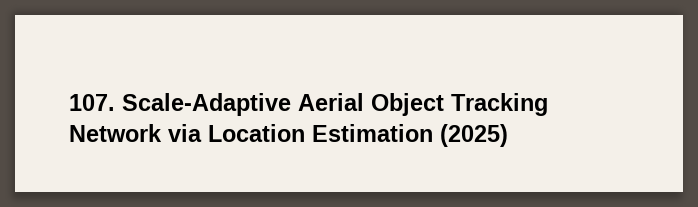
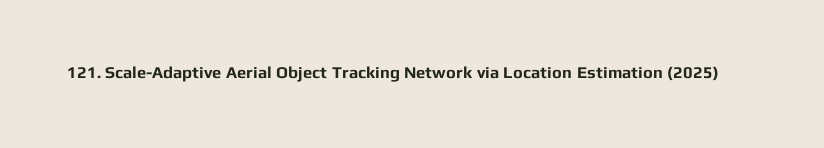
[69,94,115,111] 107. -> [67,67,101,78] 121.

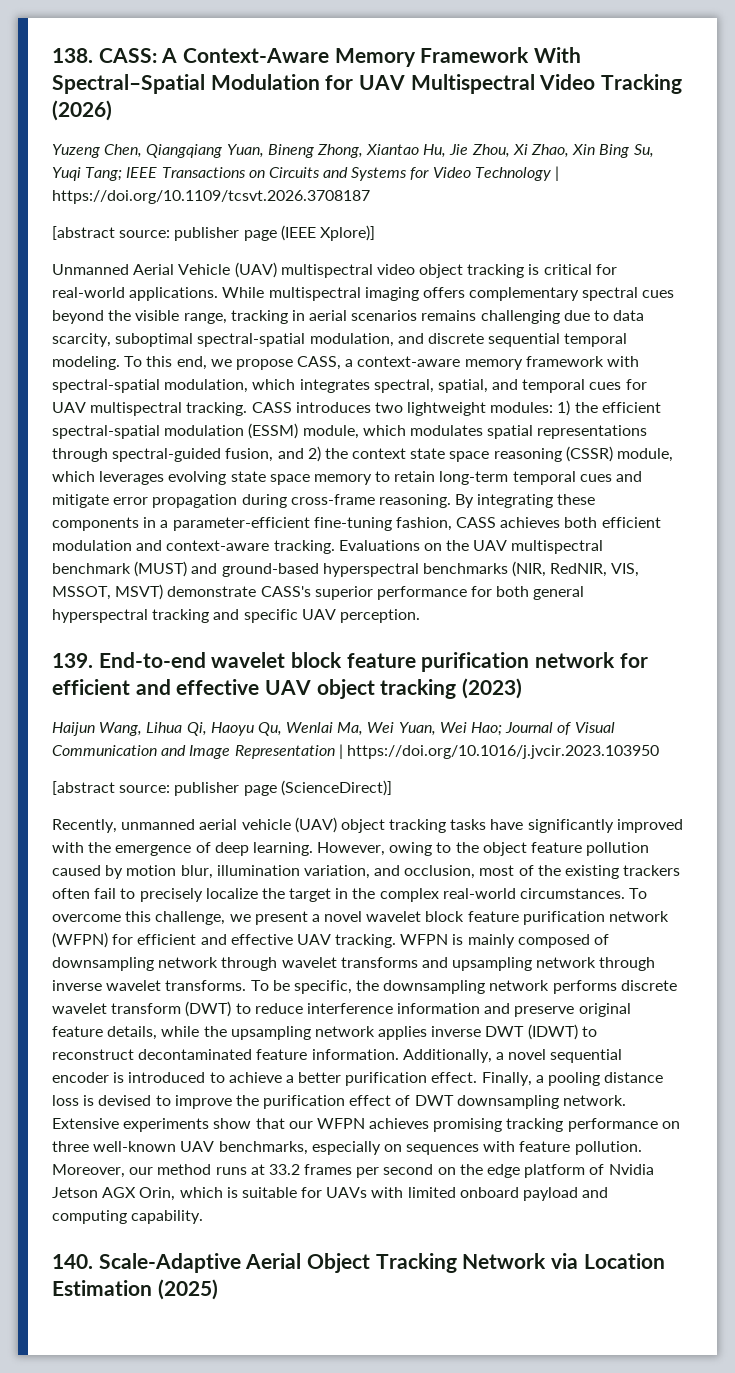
[67,67,101,78] 121. -> [52,47,582,67] [52,74,683,94] [52,100,112,121] [52,144,654,158] [52,166,560,181] [52,190,370,204] [52,225,375,241] [52,262,617,278] [52,287,675,301] [52,310,645,324] [52,333,628,347] [52,356,640,370] [52,379,647,393] [52,400,661,416] [52,423,648,439] [52,446,674,462] [52,471,643,485] [52,494,596,508] [52,517,661,531] [52,540,604,554] [52,561,640,577] [52,584,585,600] [52,609,420,623] [52,652,648,672] [52,678,523,699] [52,722,615,736] [52,744,659,759] [52,780,392,796] [52,817,683,833] [52,842,650,856] [52,865,681,879] [52,888,648,902] [52,911,670,925] [52,932,610,948] [52,957,656,971] [52,980,677,994] [52,1001,631,1017] [52,1024,597,1040] [52,1049,623,1063] [52,1072,664,1086] [52,1095,627,1109] [52,1118,680,1132] [52,1141,642,1155] [52,1164,654,1178] [52,1187,609,1201] [52,1210,204,1224] [52,1254,93,1269] 138. CASS: A Context-Aware Memory Framework With Spectral–Spatial Modulation for UAV Multispectral Video Tracking (2026) // Yuzeng Chen, Qiangqiang Yuan, Bineng Zhong, Xiantao Hu, Jie Zhou, Xi Zhao, Xin Bing Su, Yuqi Tang; IEEE Transactions on Circuits and Systems for Video Technology | https://doi.org/10.1109/tcsvt.2026.3708187 // [abstract source: publisher page (IEEE Xplore)] // Unmanned Aerial Vehicle (UAV) multispectral video object tracking is critical for real-world applications. While multispectral imaging offers complementary spectral cues beyond the visible range, tracking in aerial scenarios remains challenging due to data scarcity, suboptimal spectral-spatial modulation, and discrete sequential temporal modeling. To this end, we propose CASS, a context-aware memory framework with spectral-spatial modulation, which integrates spectral, spatial, and temporal cues for UAV multispectral tracking. CASS introduces two lightweight modules: 1) the efficient spectral-spatial modulation (ESSM) module, which modulates spatial representations through spectral-guided fusion, and 2) the context state space reasoning (CSSR) module, which leverages evolving state space memory to retain long-term temporal cues and mitigate error propagation during cross-frame reasoning. By integrating these components in a parameter-efficient fine-tuning fashion, CASS achieves both efficient modulation and context-aware tracking. Evaluations on the UAV multispectral benchmark (MUST) and ground-based hyperspectral benchmarks (NIR, RedNIR, VIS, MSSOT, MSVT) demonstrate CASS's superior performance for both general hyperspectral tracking and specific UAV perception. // 139. End-to-end wavelet block feature purification network for efficient and effective UAV object tracking (2023) // Haijun Wang, Lihua Qi, Haoyu Qu, Wenlai Ma, Wei Yuan, Wei Hao; Journal of Visual Communication and Image Representation | https://doi.org/10.1016/j.jvcir.2023.103950 // [abstract source: publisher page (ScienceDirect)] // Recently, unmanned aerial vehicle (UAV) object tracking tasks have significantly improved with the emergence of deep learning. However, owing to the object feature pollution caused by motion blur, illumination variation, and occlusion, most of the existing trackers often fail to precisely localize the target in the complex real-world circumstances. To overcome this challenge, we present a novel wavelet block feature purification network (WFPN) for efficient and effective UAV tracking. WFPN is mainly composed of downsampling network through wavelet transforms and upsampling network through inverse wavelet transforms. To be specific, the downsampling network performs discrete wavelet transform (DWT) to reduce interference information and preserve original feature details, while the upsampling network applies inverse DWT (IDWT) to reconstruct decontaminated feature information. Additionally, a novel sequential encoder is introduced to achieve a better purification effect. Finally, a pooling distance loss is devised to improve the purification effect of DWT downsampling network. Extensive experiments show that our WFPN achieves promising tracking performance on three well-known UAV benchmarks, especially on sequences with feature pollution. Moreover, our method runs at 33.2 frames per second on the edge platform of Nvidia Jetson AGX Orin, which is suitable for UAVs with limited onboard payload and computing capability. // 140.

